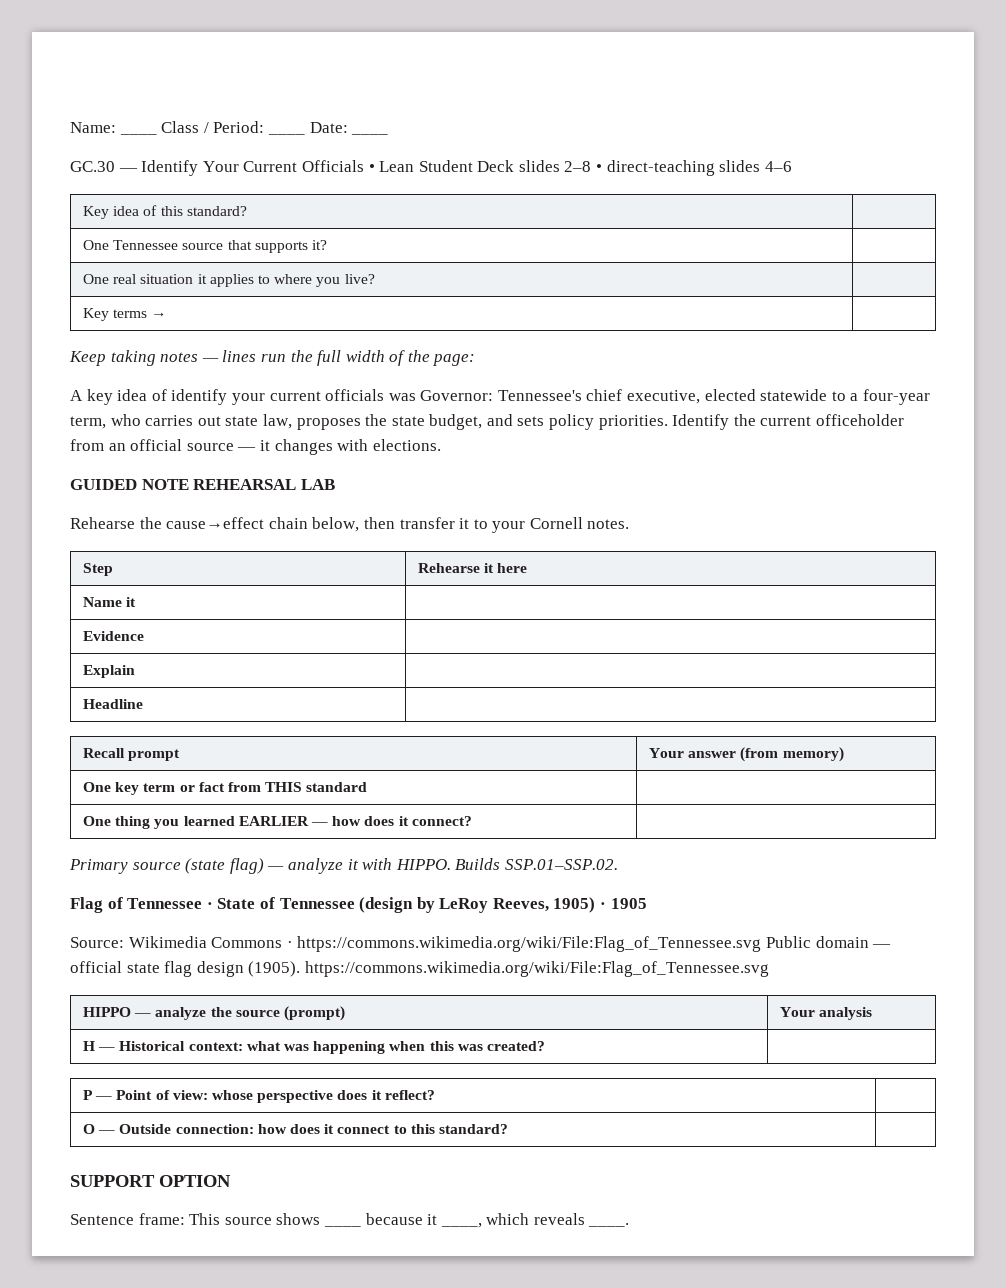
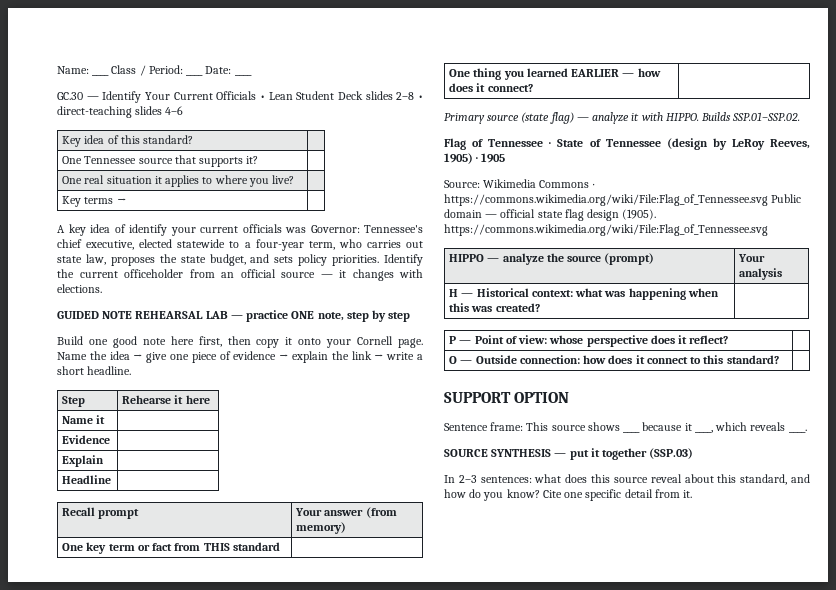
[69,350,476,366] // Keep taking notes — lines run the full width of the page: -> (126, 201) none
[70,517,630,533] // Rehearse the cause→effect chain below, then transfer it to your Cornell notes. -> [230,310,411,322] [57,336,424,348] [57,351,424,363] [57,366,132,375] — practice ONE note, step by step // Build one good note here first, then copy it onto your Cornell page. Name the idea → give one piece of evidence → explain the link → write a short headline.
(630, 1225) none -> [444,448,694,460] [444,474,810,485] [444,489,693,501] // SOURCE SYNTHESIS — put it together (SSP.03) // In 2–3 sentences: what does this source reveal about this standard, and how do you know? Cite one specific detail from it.

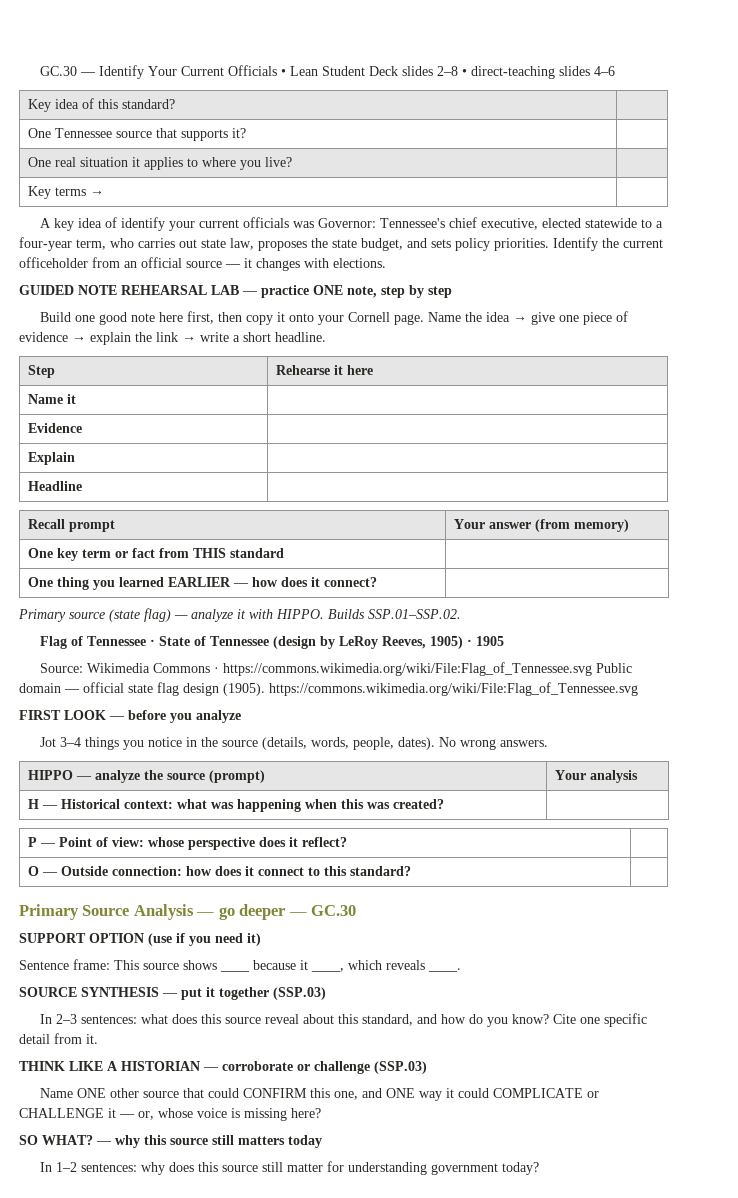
[57,66,89,74] [92,74,110,76] [111,65,183,76] [186,74,204,76] [205,66,232,74] [234,74,252,76] Name: ____ Class / Period: ____ Date: ____ // -> (40, 71) none
(768, 230) none -> [19,710,241,723] [40,737,549,750] // FIRST LOOK — before you analyze // Jot 3–4 things you notice in the source (details, words, people, dates). No wrong answers.
[444,392,570,403] SUPPORT OPTION -> [19,904,357,920] [19,933,261,946] Primary Source Analysis — go deeper — GC.30 // SUPPORT OPTION (use if you need it)
(693, 494) none -> [19,1061,427,1074] [40,1088,600,1101] [19,1108,321,1121] [19,1135,322,1148] [40,1161,540,1175] // THINK LIKE A HISTORIAN — corroborate or challenge (SSP.03) // Name ONE other source that could CONFIRM this one, and ONE way it could COMPLICATE or CHALLENGE it — or, whose voice is missing here? // SO WHAT? — why this source still matters today // In 1–2 sentences: why does this source still matter for understanding government today?

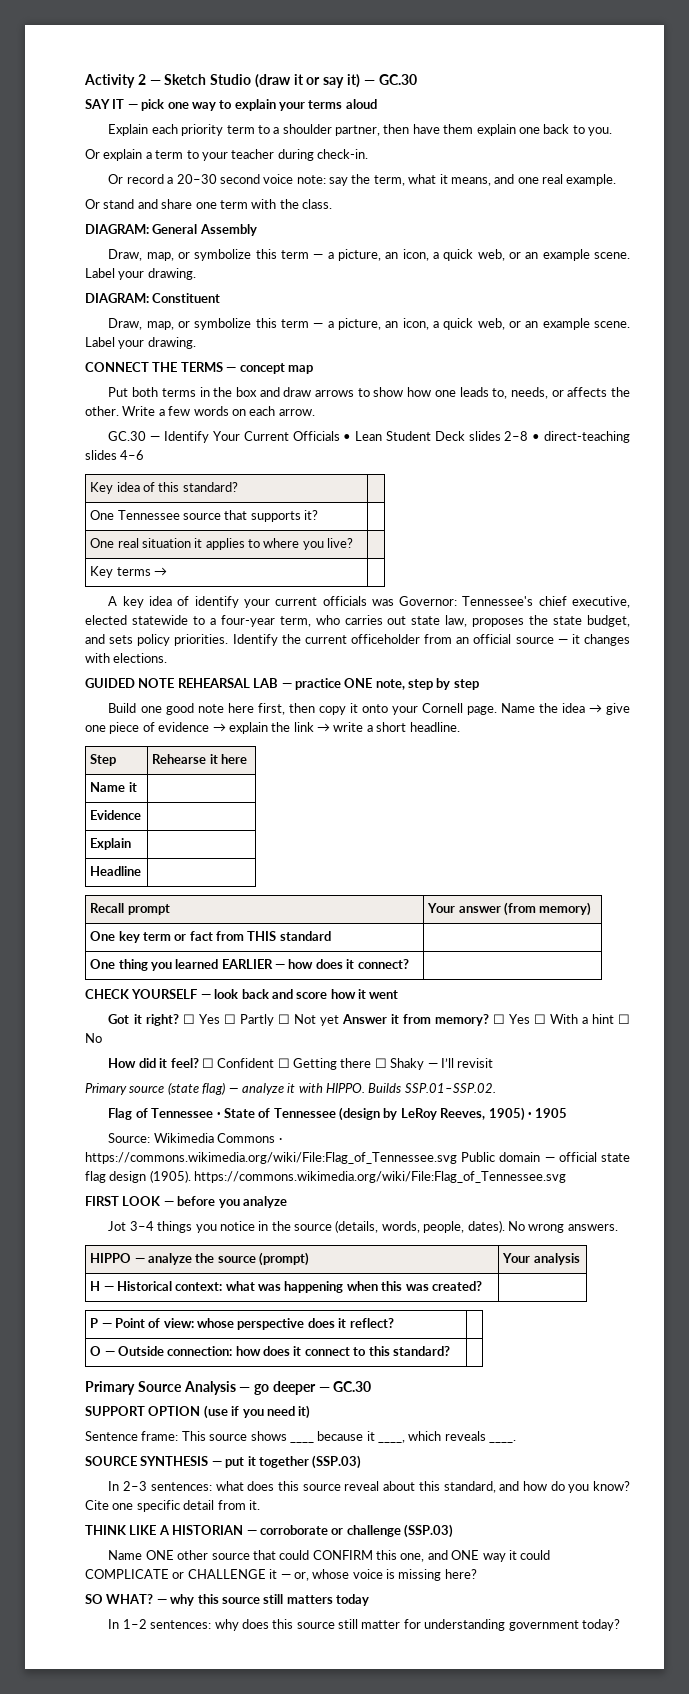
(40, 71) none -> [84,74,417,88] [85,99,377,111] [108,124,613,136] [85,149,368,161] [108,174,617,186] [85,199,332,209] [85,224,257,236] [108,249,630,261] [85,268,196,280] [85,293,221,303] [108,318,630,330] [85,337,196,349] [85,362,313,374] [108,387,631,399] [85,406,315,416] Activity 2 — Sketch Studio (draw it or say it) — GC.30 // SAY IT — pick one way to explain your terms aloud // Explain each priority term to a shoulder partner, then have them explain one back to you. // Or explain a term to your teacher during check-in. // Or record a 20–30 second voice note: say the term, what it means, and one real example. // Or stand and share one term with the class. // DIAGRAM: General Assembly // Draw, map, or symbolize this term — a picture, an icon, a quick web, or an example scene. Label your drawing. // DIAGRAM: Constituent // Draw, map, or symbolize this term — a picture, an icon, a quick web, or an example scene. Label your drawing. // CONNECT THE TERMS — concept map // Put both terms in the box and draw arrows to show how one leads to, needs, or affects the other. Write a few words on each arrow. //
(378, 582) none -> [85,989,399,999] [108,1014,630,1026] [85,1033,102,1043] [108,1058,494,1070] // CHECK YOURSELF — look back and score how it went // Got it right? ☐ Yes ☐ Partly ☐ Not yet Answer it from memory? ☐ Yes ☐ With a hint ☐ No // How did it feel? ☐ Confident ☐ Getting there ☐ Shaky — I’ll revisit

